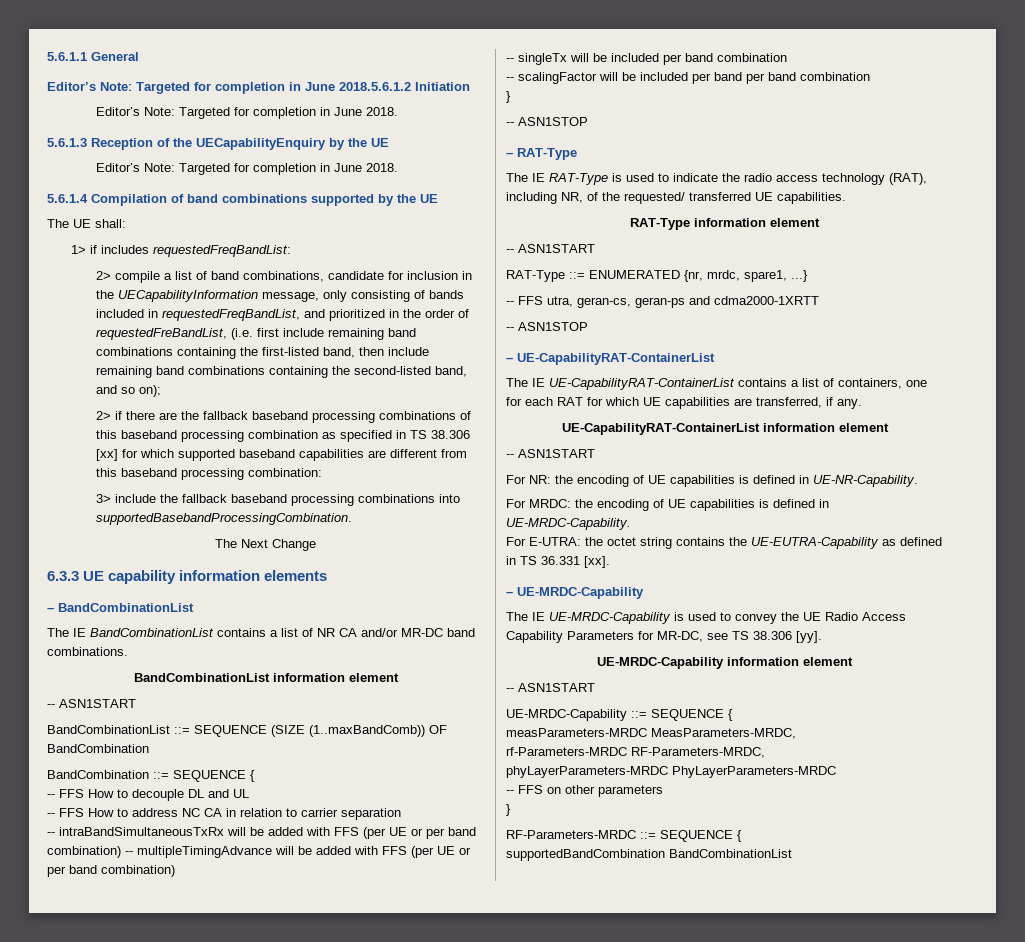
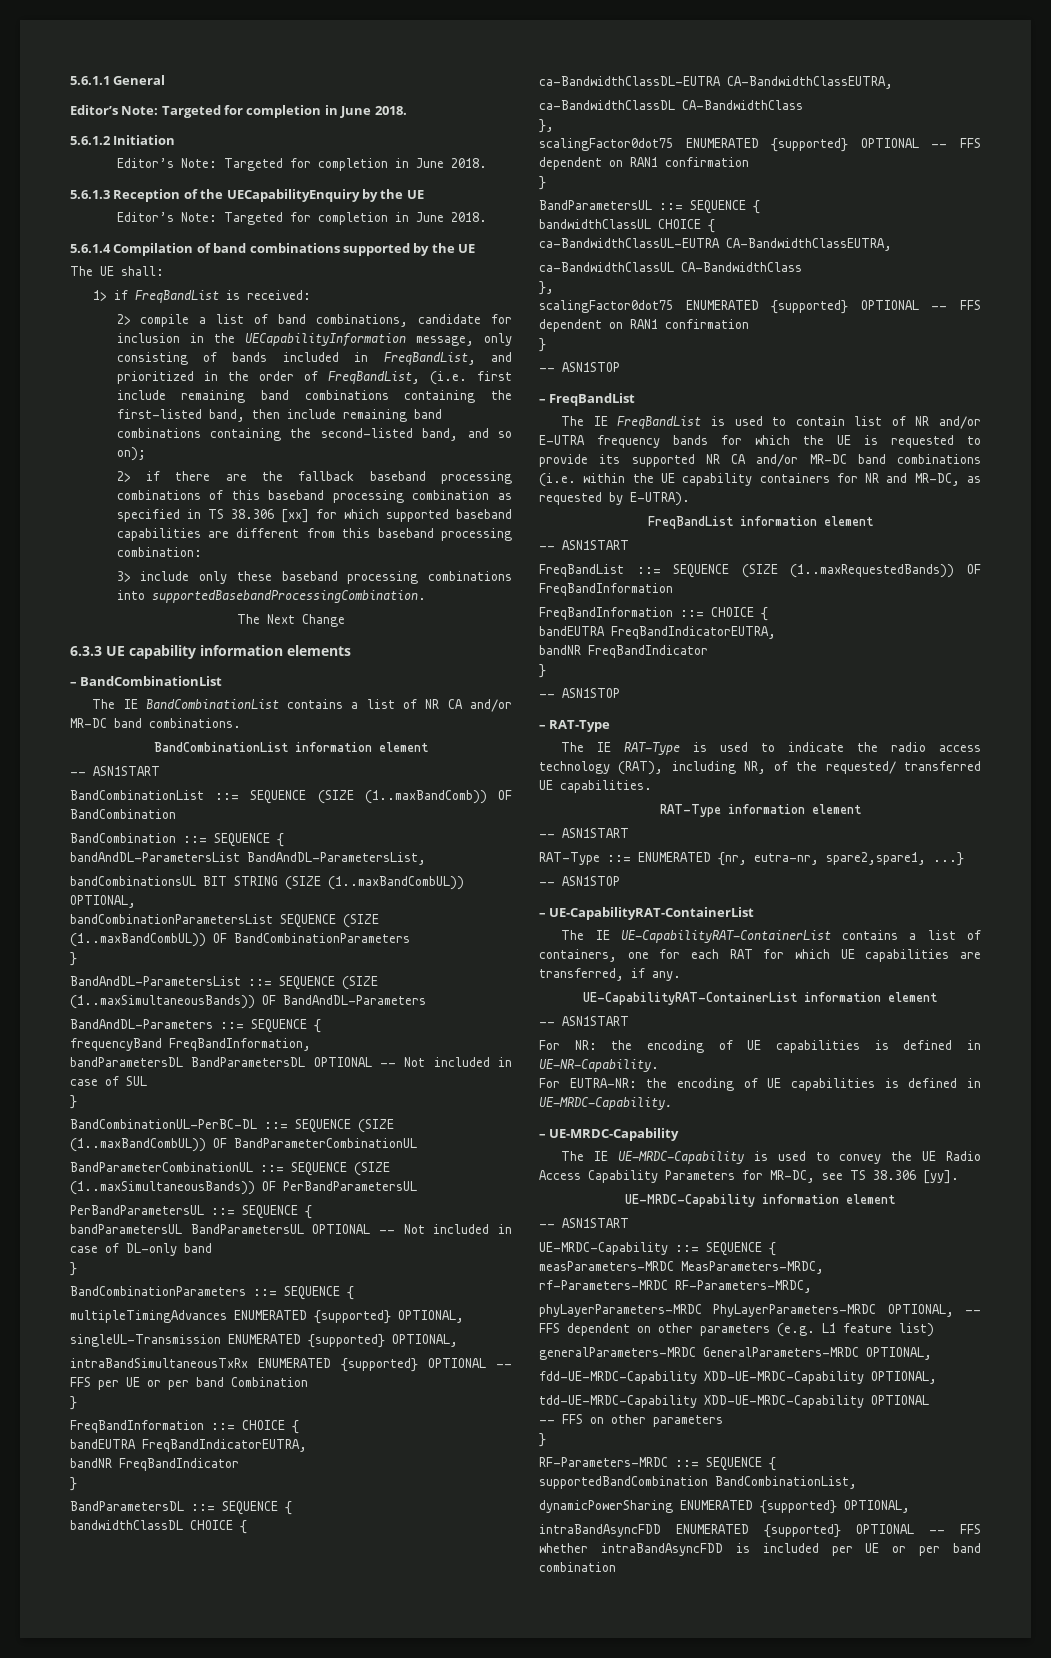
[339,82,411,91] 2018.5.6.1.2 -> [374,106,407,115] [70,136,111,145] 2018. // 5.6.1.2
[101,245,292,257] includes requestedFreqBandList: -> [135,290,312,303] FreqBandList is received:
[161,309,300,321] requestedFreqBandList, -> [383,352,476,365] FreqBandList,
[95,328,227,340] requestedFreBandList, -> [327,371,420,384] FreqBandList,
[159,494,227,503] the fallback -> [199,571,272,584] only these
[47,789,249,801] [47,808,401,820] [47,827,476,839] [47,846,471,858] [47,865,175,877] [506,53,787,65] [506,72,870,84] -- FFS How to decouple DL and UL // -- FFS How to address NC CA in relation to carrier separation // -- intraBandSimultaneousTxRx will be added with FFS (per UE or per band combination) -- multipleTimingAdvance will be added with FFS (per UE or per band combination) // -- singleTx will be included per band combination // -- scalingFactor will be included per band per band combination -> [70,852,426,865] [70,876,464,890] [70,895,136,908] [70,914,379,928] [70,933,410,947] [70,952,77,966] [70,976,378,990] [70,995,426,1009] [70,1019,321,1033] [70,1038,311,1051] [70,1057,512,1067] [70,1076,147,1086] [70,1095,77,1109] [70,1119,394,1133] [70,1138,417,1152] [70,1162,390,1176] [70,1181,417,1195] [70,1205,312,1219] [70,1224,513,1234] [70,1243,212,1256] [70,1262,77,1276] [70,1286,354,1300] [70,1310,464,1324] [70,1334,458,1348] [70,1358,512,1372] [70,1377,308,1390] [70,1396,77,1410] [70,1420,299,1434] [70,1439,307,1452] [70,1458,239,1471] [70,1477,77,1491] [70,1501,292,1515] [70,1520,247,1534] [539,76,893,89] [539,100,803,110] [539,119,554,133] [539,138,981,152] [539,157,749,170] [539,176,546,190] [539,200,760,214] [539,219,715,233] [539,238,892,251] [539,262,802,272] [539,281,554,295] [539,300,981,314] [539,319,749,332] [539,338,546,352] [539,362,620,372] [539,393,636,406] [561,416,981,429] [539,435,981,448] [539,454,981,467] [539,473,981,487] [539,492,690,506] [647,516,873,529] [539,540,629,550] [539,564,981,578] [539,583,673,596] [539,607,768,621] [539,626,776,639] [539,645,708,658] bandAndDL-ParametersList BandAndDL-ParametersList, // bandCombinationsUL BIT STRING (SIZE (1..maxBandCombUL)) OPTIONAL, // bandCombinationParametersList SEQUENCE (SIZE (1..maxBandCombUL)) OF BandCombinationParameters // } // BandAndDL-ParametersList ::= SEQUENCE (SIZE (1..maxSimultaneousBands)) OF BandAndDL-Parameters // BandAndDL-Parameters ::= SEQUENCE { // frequencyBand FreqBandInformation, // bandParametersDL BandParametersDL OPTIONAL -- Not included in case of SUL // } // BandCombinationUL-PerBC-DL ::= SEQUENCE (SIZE (1..maxBandCombUL)) OF BandParameterCombinationUL // BandParameterCombinationUL ::= SEQUENCE (SIZE (1..maxSimultaneousBands)) OF PerBandParametersUL // PerBandParametersUL ::= SEQUENCE { // bandParametersUL BandParametersUL OPTIONAL -- Not included in case of DL-only band // } // BandCombinationParameters ::= SEQUENCE { // multipleTimingAdvances ENUMERATED {supported} OPTIONAL, // singleUL-Transmission ENUMERATED {supported} OPTIONAL, // intraBandSimultaneousTxRx ENUMERATED {supported} OPTIONAL -- FFS per UE or per band Combination // } // FreqBandInformation ::= CHOICE { // bandEUTRA FreqBandIndicatorEUTRA, // bandNR FreqBandIndicator // } // BandParametersDL ::= SEQUENCE { // bandwidthClassDL CHOICE { // ca-BandwidthClassDL-EUTRA CA-BandwidthClassEUTRA, // ca-BandwidthClassDL CA-BandwidthClass // }, // scalingFactor0dot75 ENUMERATED {supported} OPTIONAL -- FFS dependent on RAN1 confirmation // } // BandParametersUL ::= SEQUENCE { // bandwidthClassUL CHOICE { // ca-BandwidthClassUL-EUTRA CA-BandwidthClassEUTRA, // ca-BandwidthClassUL CA-BandwidthClass // }, // scalingFactor0dot75 ENUMERATED {supported} OPTIONAL -- FFS dependent on RAN1 confirmation // } // -- ASN1STOP // – FreqBandList // The IE FreqBandList is used to contain list of NR and/or E-UTRA frequency bands for which the UE is requested to provide its supported NR CA and/or MR-DC band combinations (i.e. within the UE capability containers for NR and MR-DC, as requested by E-UTRA). // FreqBandList information element // -- ASN1START // FreqBandList ::= SEQUENCE (SIZE (1..maxRequestedBands)) OF FreqBandInformation // FreqBandInformation ::= CHOICE { // bandEUTRA FreqBandIndicatorEUTRA, // bandNR FreqBandIndicator
[707,270,787,282] mrdc, spare1, -> [754,852,926,865] eutra-nr, spare2,spare1,
[506,296,819,308] // -- FFS utra, geran-cs, geran-ps and cdma2000-1XRTT -> (964, 859) none
[529,499,571,508] MRDC: -> [569,1078,637,1088] EUTRA-NR:
[506,537,942,549] [506,556,610,568] // For E-UTRA: the octet string contains the UE-EUTRA-Capability as defined in TS 36.331 [xx]. -> (672, 1103) none
(836, 772) none -> [887,1304,981,1317] [539,1323,934,1337] [539,1347,932,1360] [539,1371,937,1384] [539,1395,929,1408] OPTIONAL, -- FFS dependent on other parameters (e.g. L1 feature list) // generalParameters-MRDC GeneralParameters-MRDC OPTIONAL, // fdd-UE-MRDC-Capability XDD-UE-MRDC-Capability OPTIONAL, // tdd-UE-MRDC-Capability XDD-UE-MRDC-Capability OPTIONAL
[669,849,792,858] BandCombinationList -> [715,1476,857,1489] [539,1500,910,1514] [539,1524,981,1538] [539,1543,981,1556] [539,1562,616,1572] BandCombinationList, // dynamicPowerSharing ENUMERATED {supported} OPTIONAL, // intraBandAsyncFDD ENUMERATED {supported} OPTIONAL -- FFS whether intraBandAsyncFDD is included per UE or per band combination

